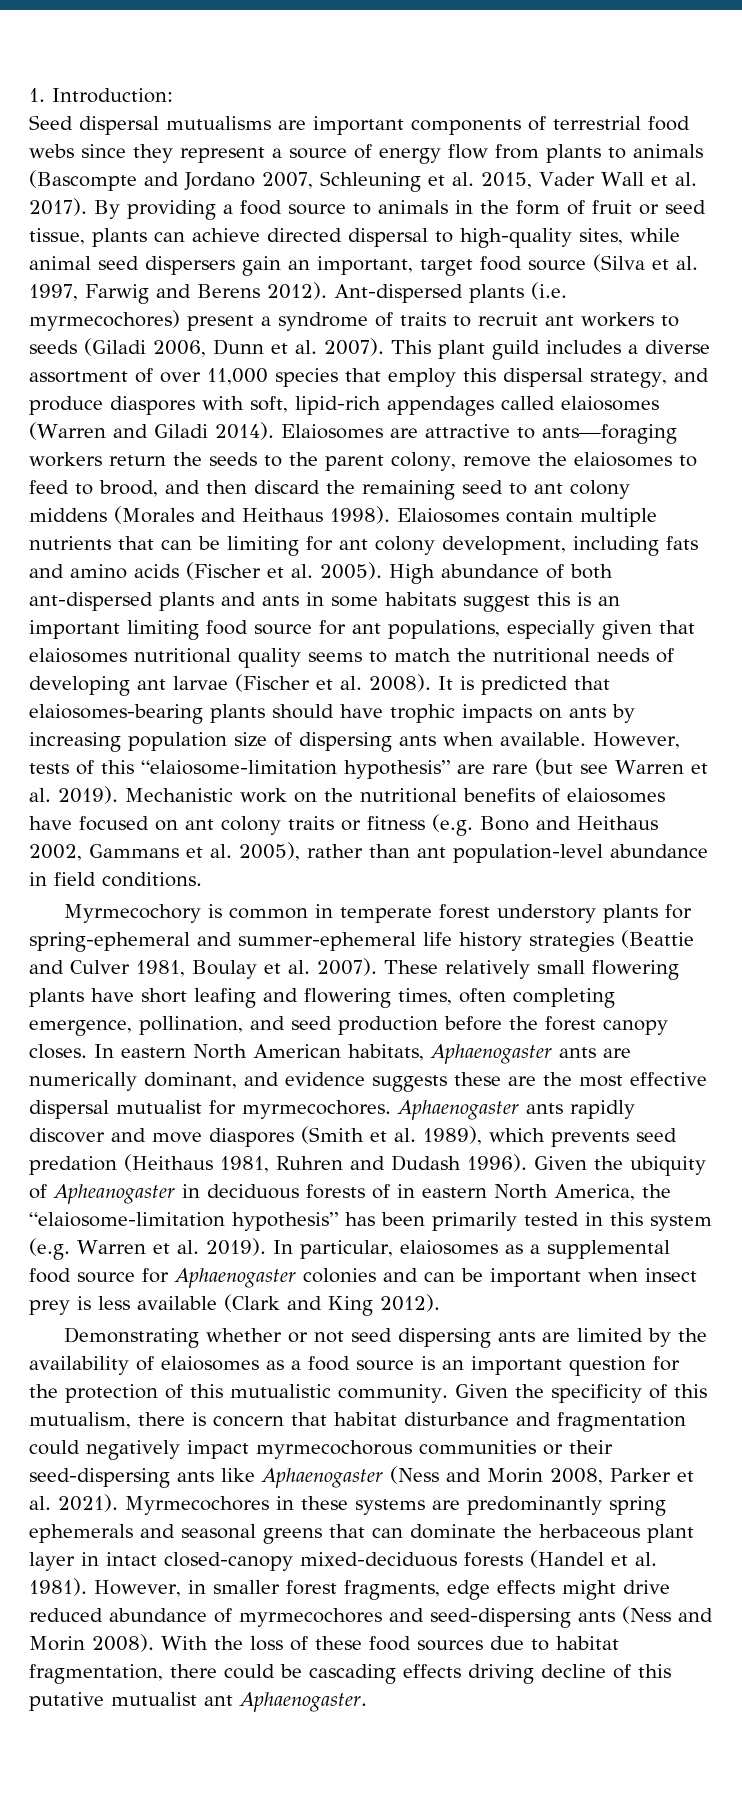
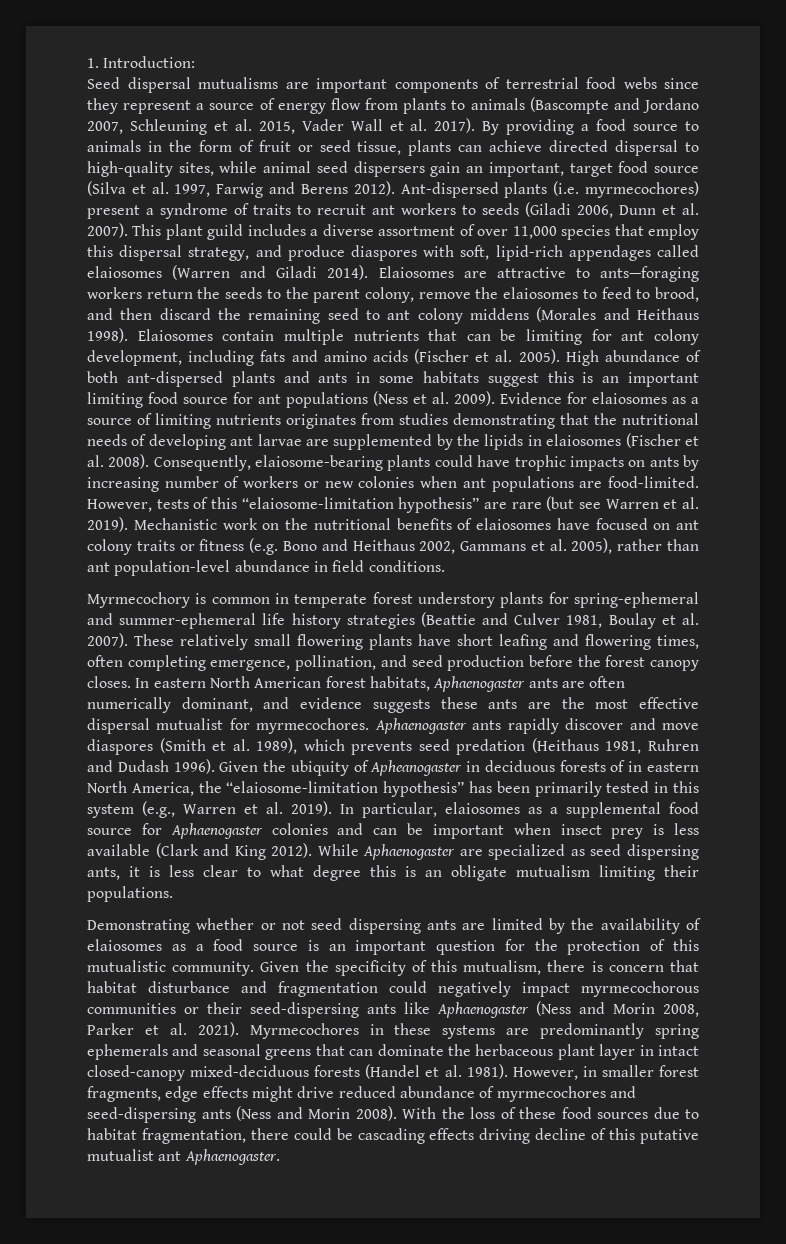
[388,620,695,640] [29,648,451,668] populations, especially given that elaiosomes nutritional quality seems to match -> [286,391,699,408] [87,413,589,429] populations (Ness et al. 2009). Evidence for elaiosomes as a source of limiting nutrients originates from studies demonstrating that
[235,674,610,695] [29,704,334,724] (Fischer et al. 2008). It is predicted that elaiosomes-bearing plants should -> [305,433,700,450] [87,454,473,471] are supplemented by the lipids in elaiosomes (Fischer et al. 2008). Consequently, elaiosome-bearing plants could
[128,732,586,752] population size of dispersing ants when available. -> [164,476,700,492] number of workers or new colonies when ant populations are food-limited.
(341, 1051) none -> [325,676,366,688] forest
(631, 1053) none -> [589,676,626,688] often
(501, 1079) none -> [488,699,518,709] ants
[29,1238,70,1260] (e.g. -> [142,801,175,818] (e.g.,
(440, 1303) none -> [317,844,699,860] [87,865,699,881] [87,886,173,902] While Aphaenogaster are specialized as seed dispersing ants, it is less clear to what degree this is an obligate mutualism limiting their populations.

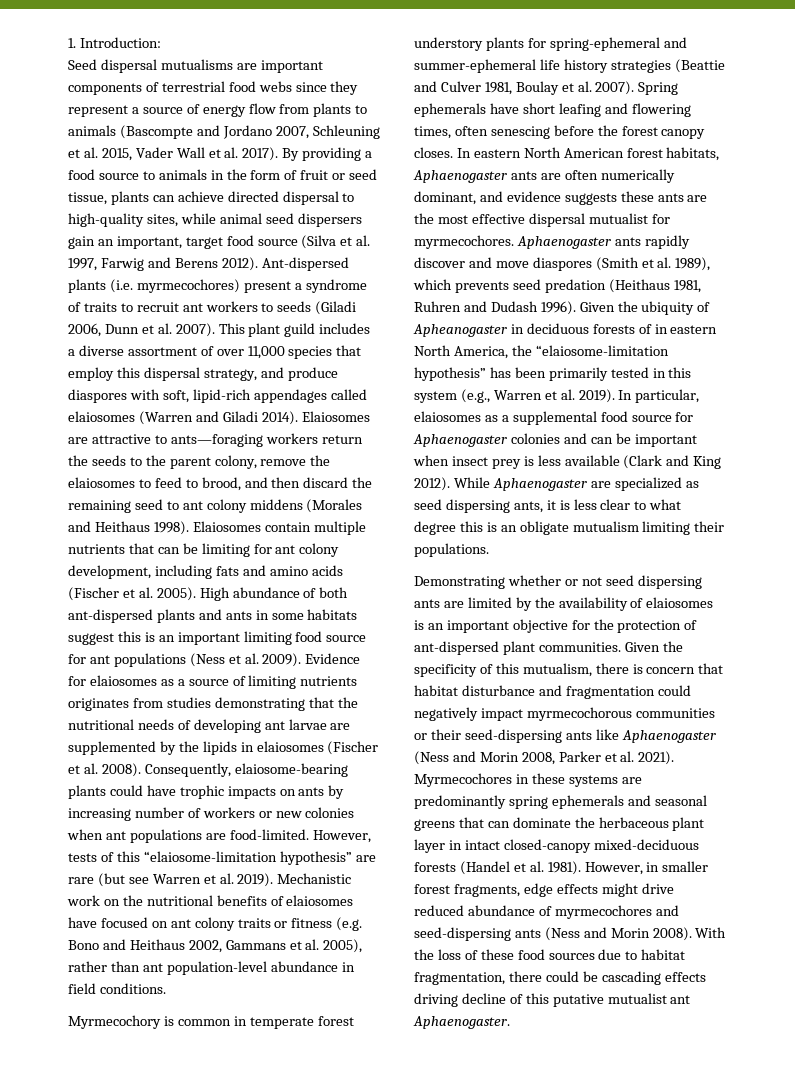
[134,634,412,650] These relatively small flowering plants -> [638,82,679,95] [414,103,486,117] Spring ephemerals
[127,655,525,671] completing emergence, pollination, and seed production -> [490,126,550,139] senescing
[171,939,496,955] as a food source is an important question -> [414,619,568,633] is an important objective
[673,939,699,951] [87,960,255,976] this mutualistic community. -> [414,641,621,655] ant-dispersed plant communities.

